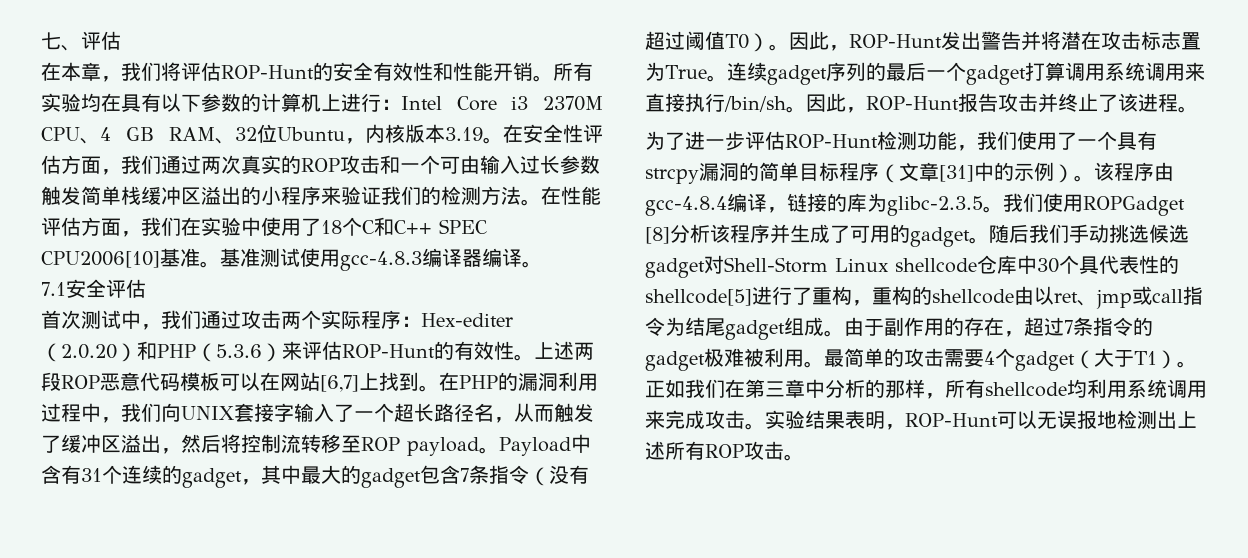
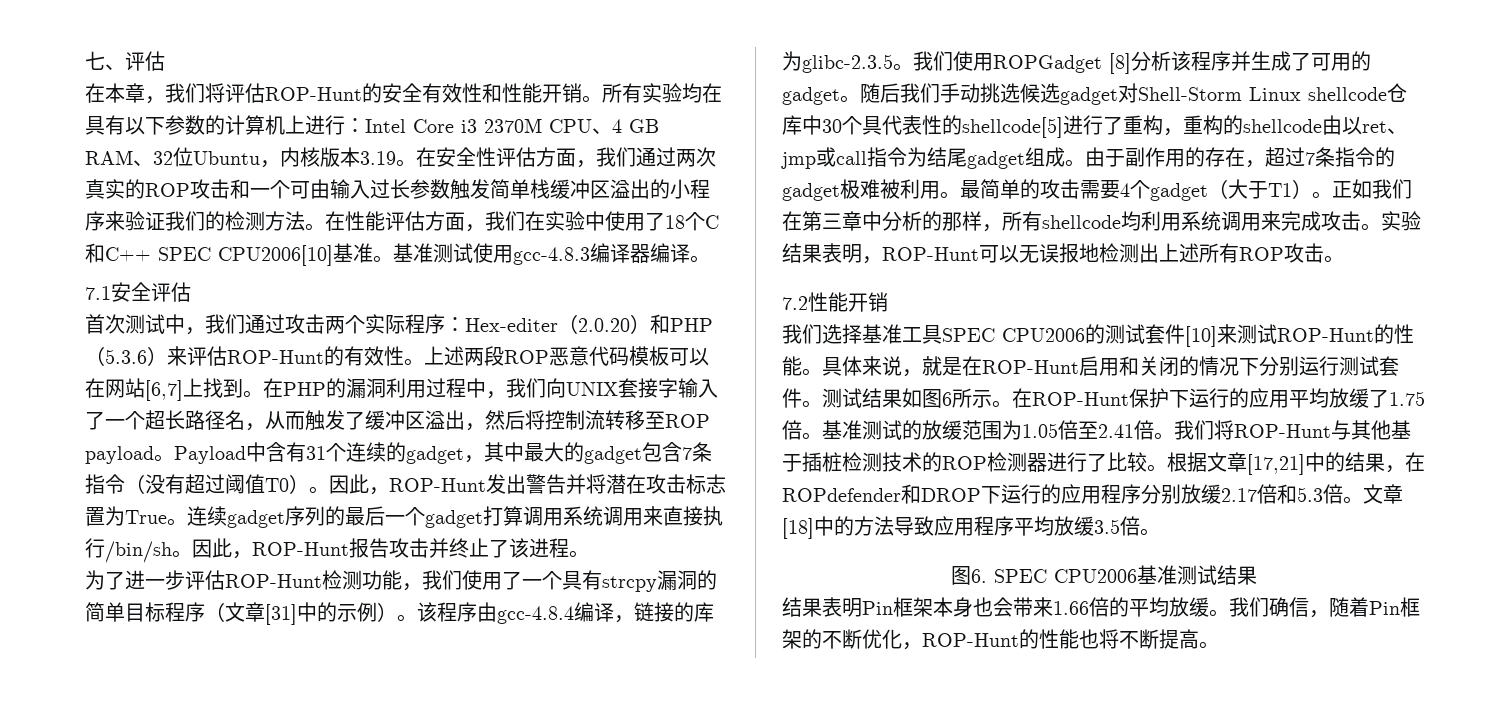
(804, 457) none -> [782,292,888,312] [782,324,1414,347] [782,356,1399,377] [782,388,1425,408] [782,420,1411,440] [782,452,1425,475] [782,484,1403,504] [782,516,1160,539] [950,565,1257,585] [782,597,1420,618] [782,629,1219,650] // 7.2性能开销 // 我们选择基准工具SPEC CPU2006的测试套件[10]来测试ROP-Hunt的性能。具体来说，就是在ROP-Hunt启用和关闭的情况下分别运行测试套件。测试结果如图6所示。在ROP-Hunt保护下运行的应用平均放缓了1.75倍。基准测试的放缓范围为1.05倍至2.41倍。我们将ROP-Hunt与其他基于插桩检测技术的ROP检测器进行了比较。根据文章[17,21]中的结果，在ROPdefender和DROP下运行的应用程序分别放缓2.17倍和5.3倍。文章[18]中的方法导致应用程序平均放缓3.5倍。 // 图6. SPEC CPU2006基准测试结果 // 结果表明Pin框架本身也会带来1.66倍的平均放缓。我们确信，随着Pin框架的不断优化，ROP-Hunt的性能也将不断提高。

